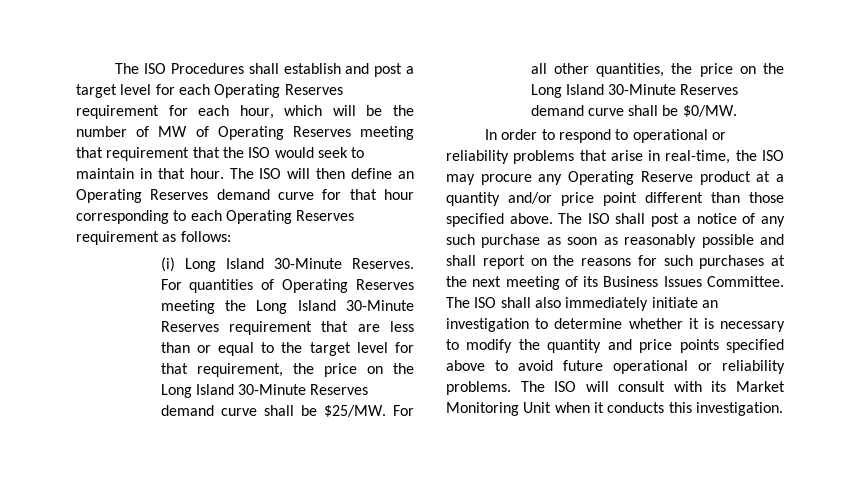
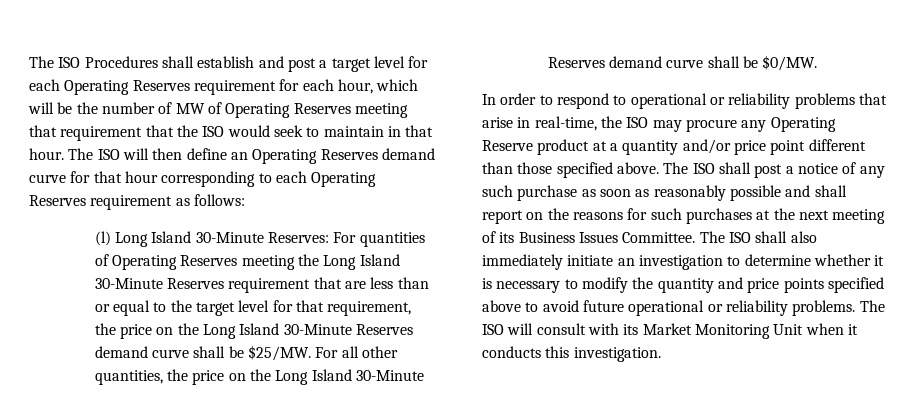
[160,257,414,272] (i) Long Island 30-Minute Reserves. -> [94,231,329,247] (l) Long Island 30-Minute Reserves:

